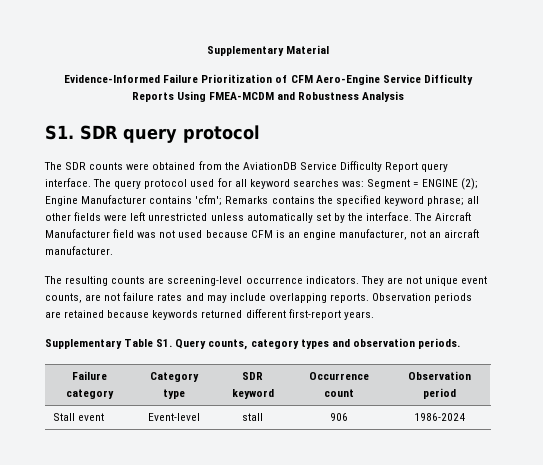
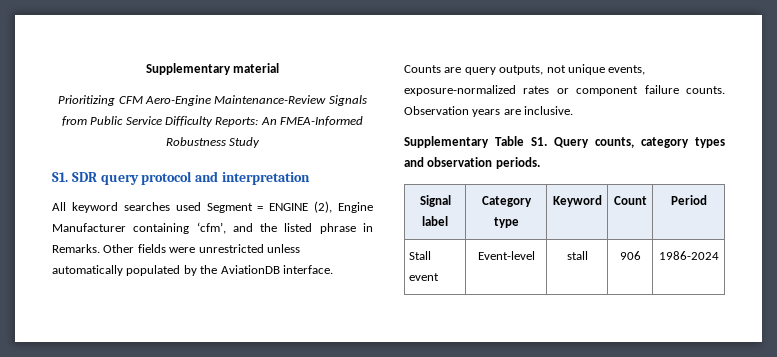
[206,45,330,56] [64,74,473,85] [131,91,405,102] [45,125,260,143] [44,161,449,172] [45,178,247,189] Supplementary Material // Evidence-Informed Failure Prioritization of CFM Aero-Engine Service Difficulty Reports Using FMEA-MCDM and Robustness Analysis // S1. SDR query protocol // The SDR counts were obtained from the AviationDB Service Difficulty Report query interface. The query protocol used for all -> [145,63,280,75] [58,95,367,106] [61,116,364,127] [165,137,261,148] [52,171,310,185] [52,202,66,211] Supplementary material // Prioritizing CFM Aero-Engine Maintenance-Review Signals from Public Service Difficulty Reports: An FMEA-Informed Robustness Study // S1. SDR query protocol and interpretation // All
[341,181,364,187] was: -> [175,202,201,211] used
[461,178,479,190] (2); -> [314,201,333,213] (2),
[149,195,480,206] [45,213,71,221] contains 'cfm'; Remarks contains the specified keyword phrase; all other -> [133,222,373,234] [52,244,135,253] containing ‘cfm’, and the listed phrase in Remarks. Other
[130,212,146,221] left -> (196, 250) none
[315,213,331,221] set -> [126,265,181,276] populated
[366,212,472,221] [45,229,480,240] [45,246,113,255] [44,276,488,286] [45,292,473,303] [45,309,374,320] interface. The Aircraft Manufacturer field was not used because CFM is an engine manufacturer, not an aircraft manufacturer. // The resulting counts are screening-level occurrence indicators. They are not unique event counts, are not failure rates and may include overlapping reports. Observation periods are retained because keywords returned different first-report years. -> [220,265,333,274] [404,64,646,75] [404,85,725,96] [404,106,574,117] AviationDB interface. Counts are query outputs, not unique events, exposure-normalized rates or component failure counts. Observation years are inclusive.
[71,371,107,380] [65,389,114,399] Failure category -> [419,195,451,207] [422,216,448,226] Signal label
[242,372,263,380] [231,389,274,399] [308,372,369,380] [323,389,354,397] [407,371,471,380] [422,388,456,399] SDR keyword | Occurrence count | Observation period -> [552,195,602,207] [613,196,647,205] [670,195,707,205] Keyword | Count | Period

